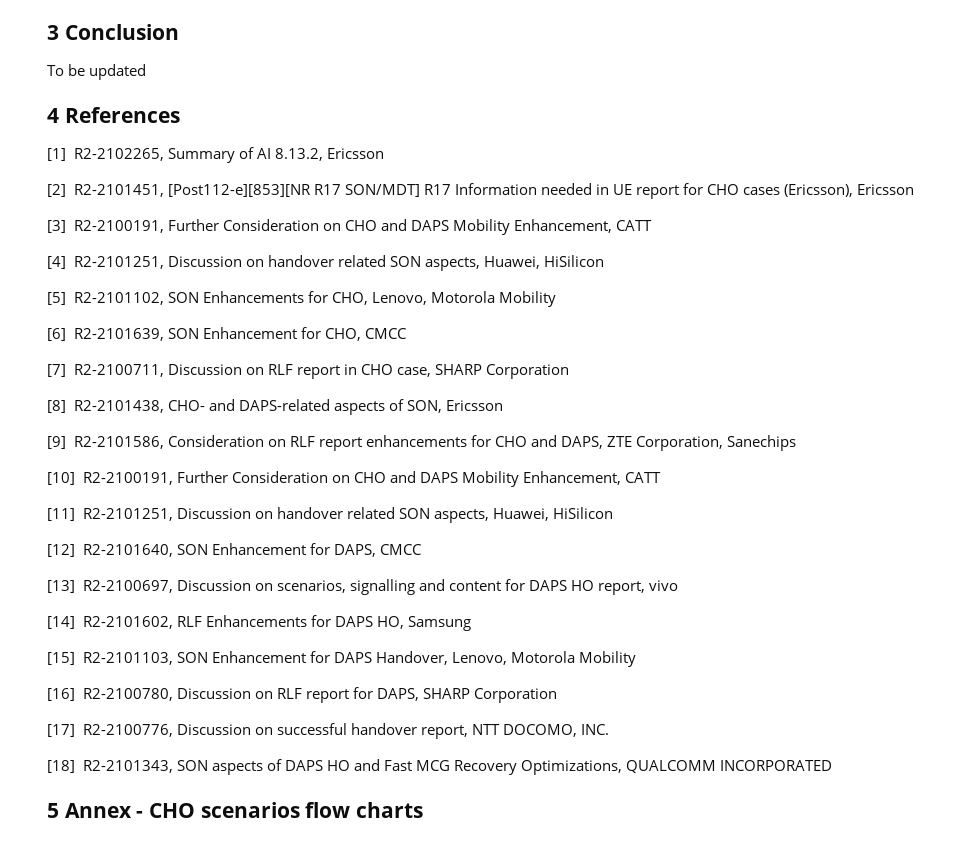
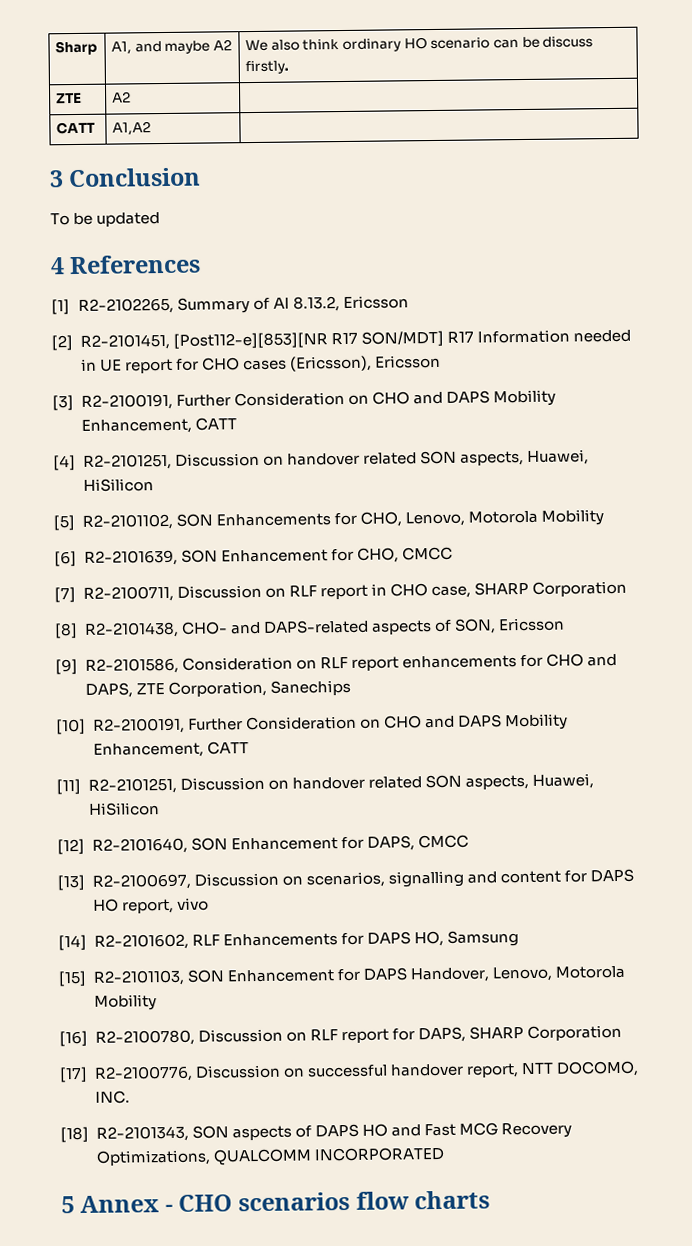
(47, 32) none -> [55,40,98,56] [111,39,233,55] [245,36,594,53] [245,60,290,75] [56,92,83,104] [112,91,132,103] [56,121,97,135] [112,121,152,136] Sharp | A1, and maybe A2 | We also think ordinary HO scenario can be discuss firstly. // ZTE | A2 | // CATT | A1,A2 | //

